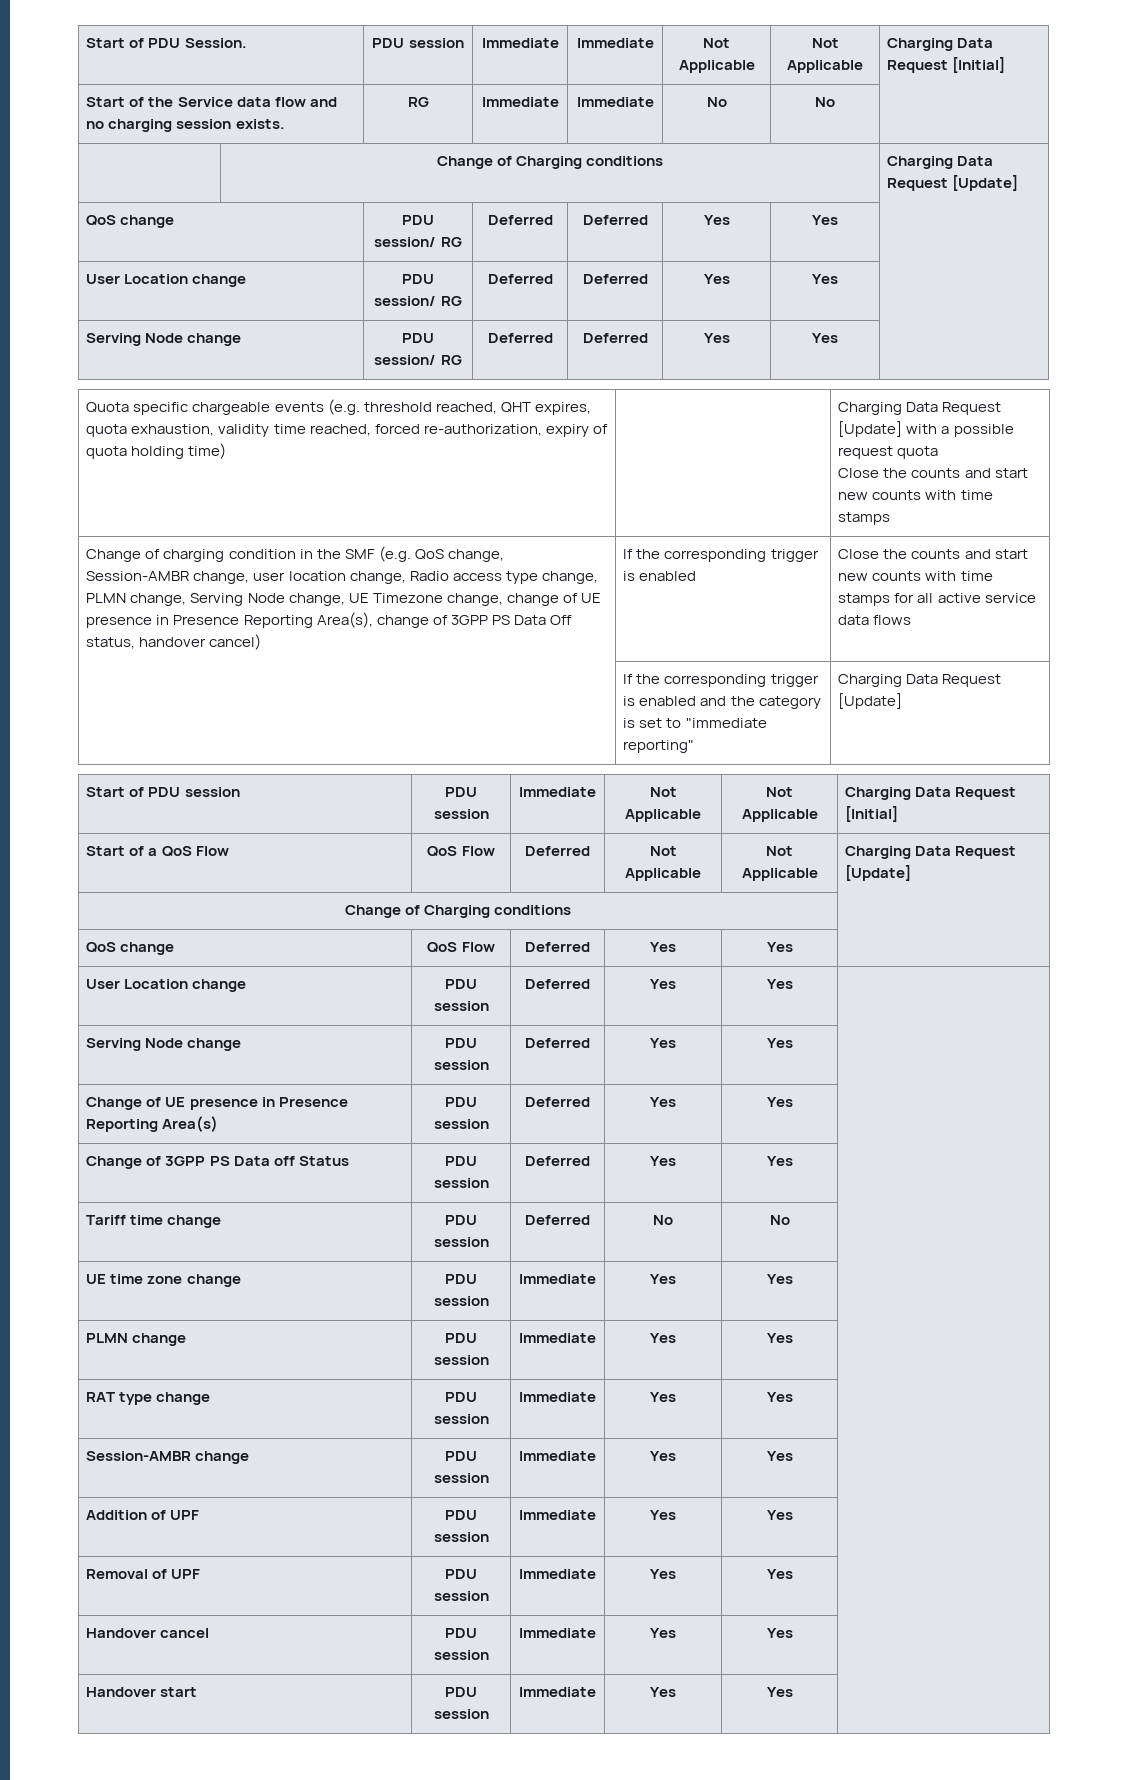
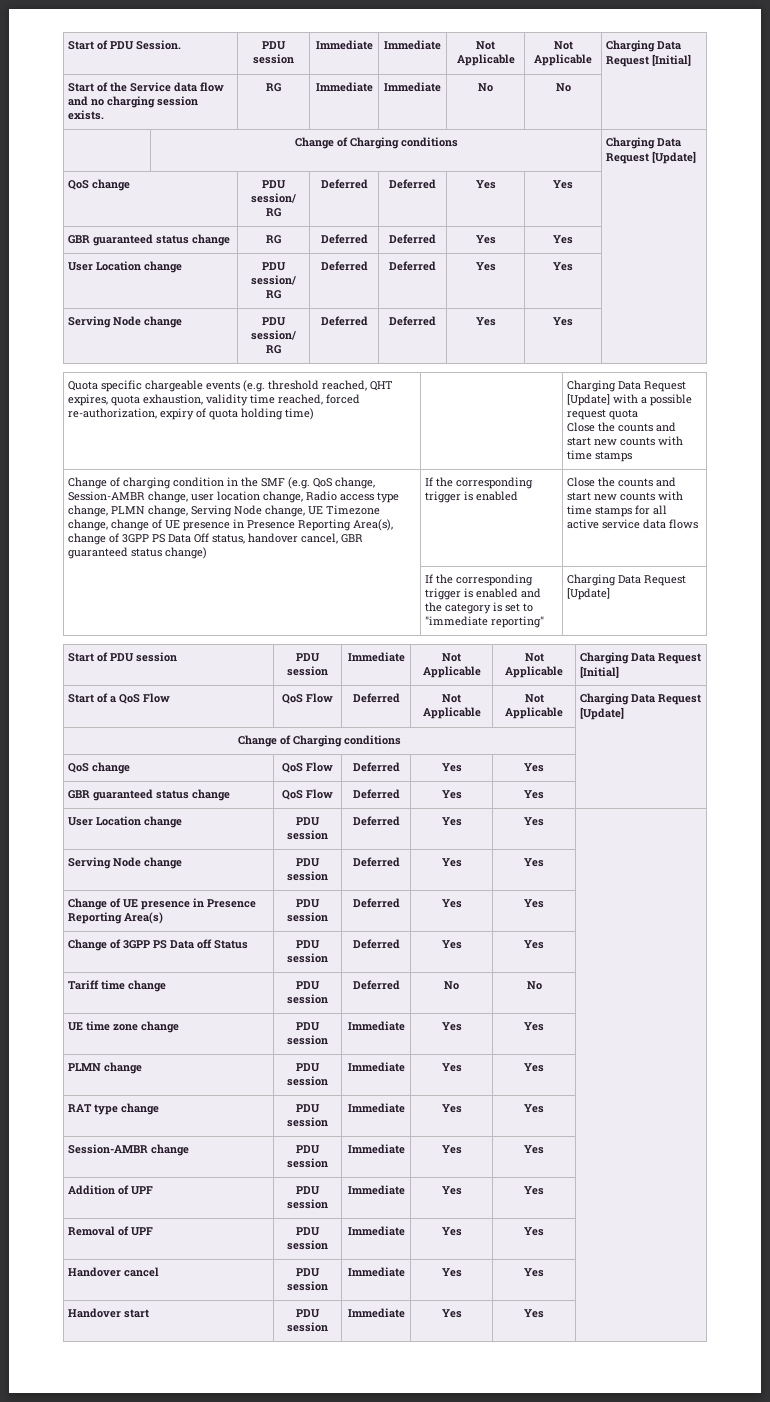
(838, 220) none -> [68,234,231,246] [266,235,281,244] [320,234,368,244] [389,234,436,244] [475,235,496,244] [553,235,573,244] // GBR guaranteed status change | RG | Deferred | Deferred | Yes | Yes |
[209,634,262,650] cancel) -> [301,533,364,544] [68,547,208,559] cancel, GBR guaranteed status change)
(793, 947) none -> [68,789,231,801] [282,789,333,800] [352,789,400,799] [441,790,462,799] [524,790,544,799] // GBR guaranteed status change | QoS Flow | Deferred | Yes | Yes |

